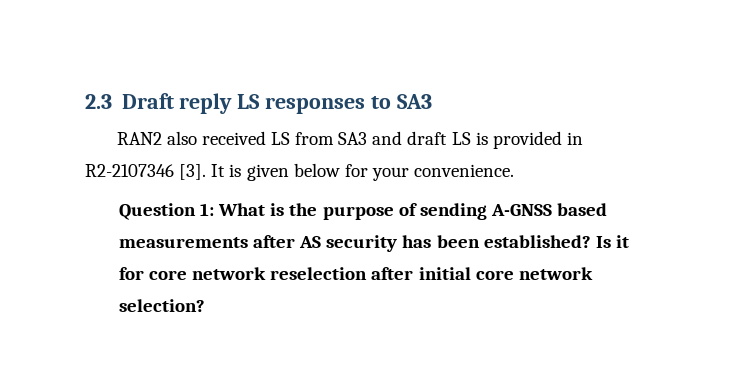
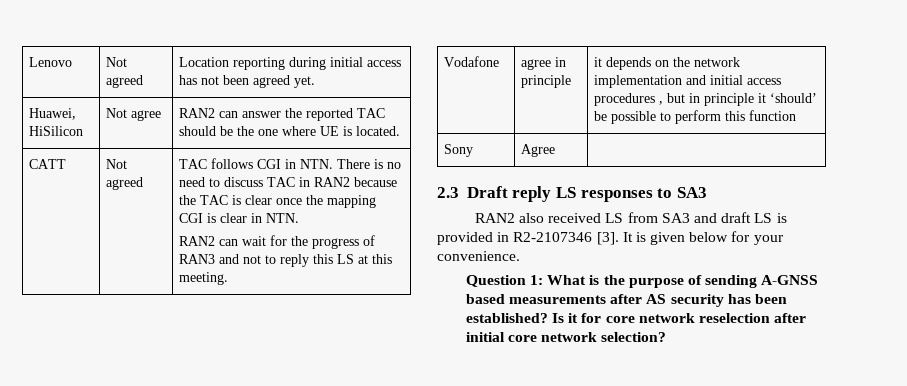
(85, 101) none -> [29,57,73,67] [106,57,128,67] [106,75,144,88] [179,57,402,70] [179,75,316,88] [29,108,77,120] [29,126,84,136] [106,108,162,121] [179,108,386,121] [179,126,401,136] [29,159,67,169] [106,159,128,169] [106,177,144,190] [179,158,402,169] [179,177,398,187] [179,195,377,208] [179,213,300,223] [179,235,376,249] [179,254,393,267] [179,272,229,285] [444,56,500,67] [521,57,567,70] [521,75,572,88] [594,57,741,70] [594,75,782,88] [594,93,818,106] [594,110,797,124] [444,144,474,157] [521,144,556,157] Lenovo | Not agreed | Location reporting during initial access has not been agreed yet. // Huawei, HiSilicon | Not agree | RAN2 can answer the reported TAC should be the one where UE is located. // CATT | Not agreed | TAC follows CGI in NTN. There is no need to discuss TAC in RAN2 because the TAC is clear once the mapping CGI is clear in NTN. // RAN2 can wait for the progress of RAN3 and not to reply this LS at this meeting. // Vodafone | agree in principle | it depends on the network implementation and initial access procedures , but in principle it ‘should’ be possible to perform this function // Sony | Agree | //

